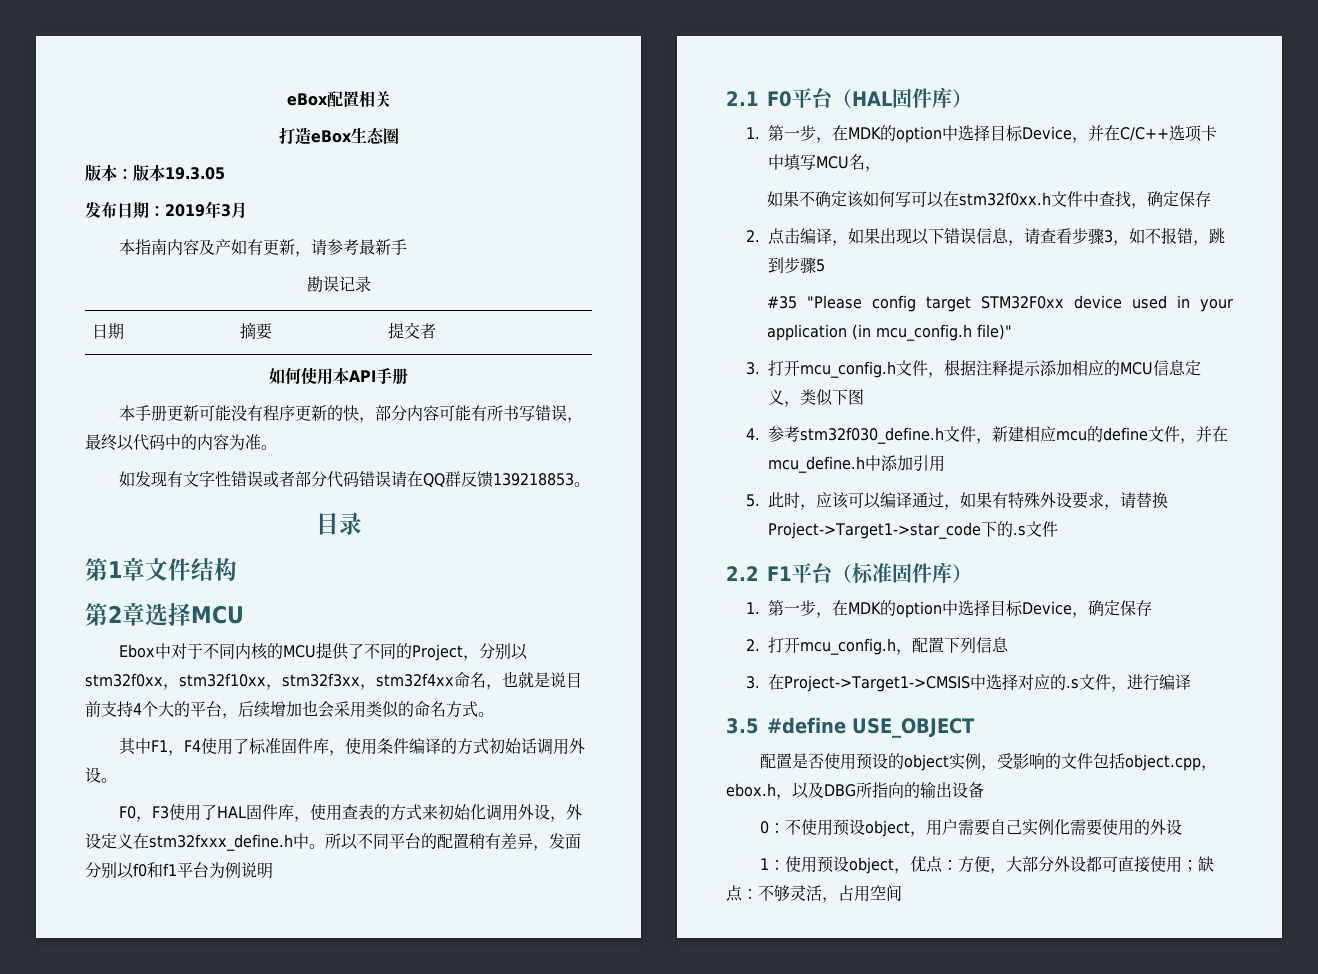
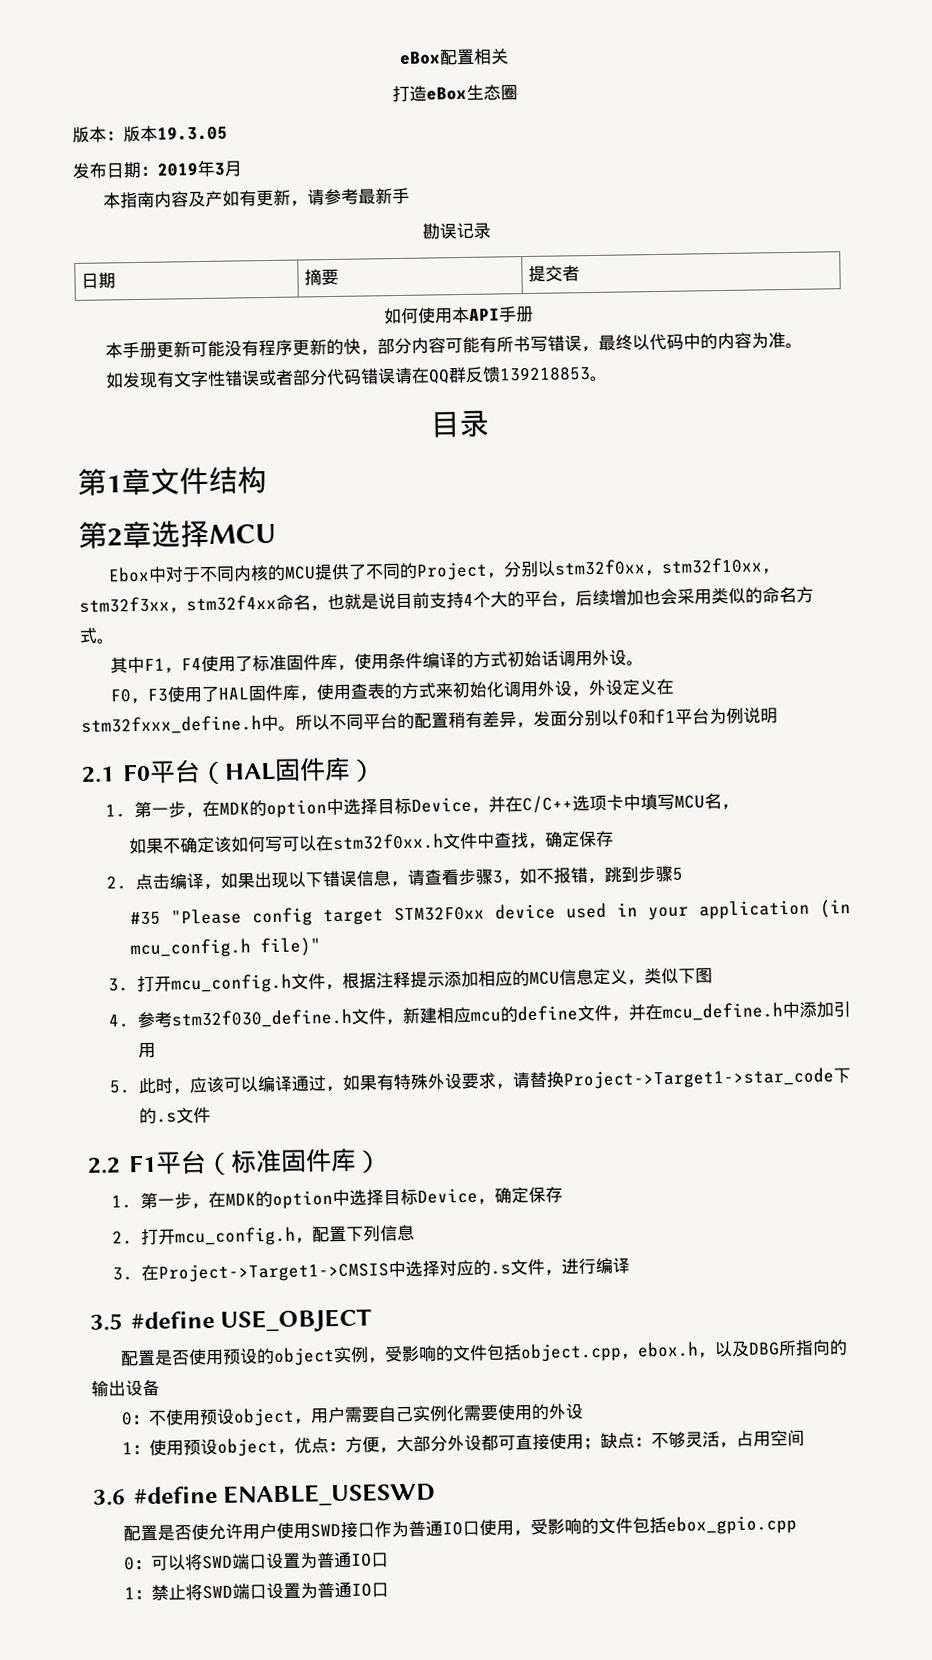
(902, 893) none -> [93,1482,437,1507] [122,1515,797,1542] [123,1551,389,1571] [123,1581,389,1601] // 3.6 #define ENABLE_USESWD // 配置是否使允许用户使用SWD接口作为普通IO口使用，受影响的文件包括ebox_gpio.cpp // 0：可以将SWD端口设置为普通IO口 // 1：禁止将SWD端口设置为普通IO口

